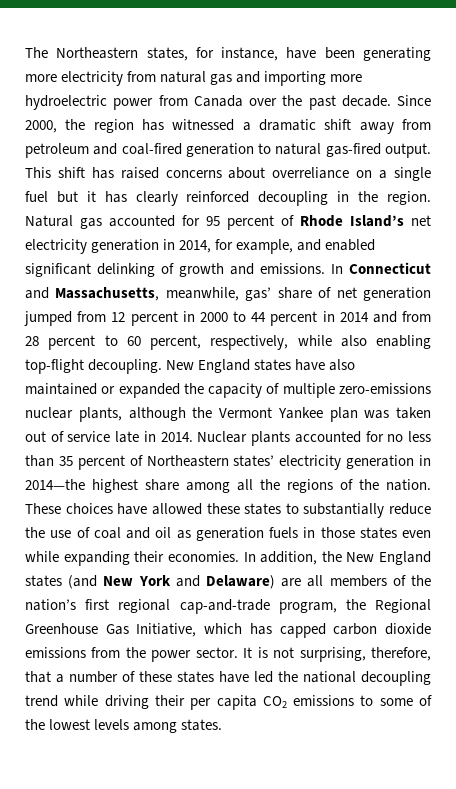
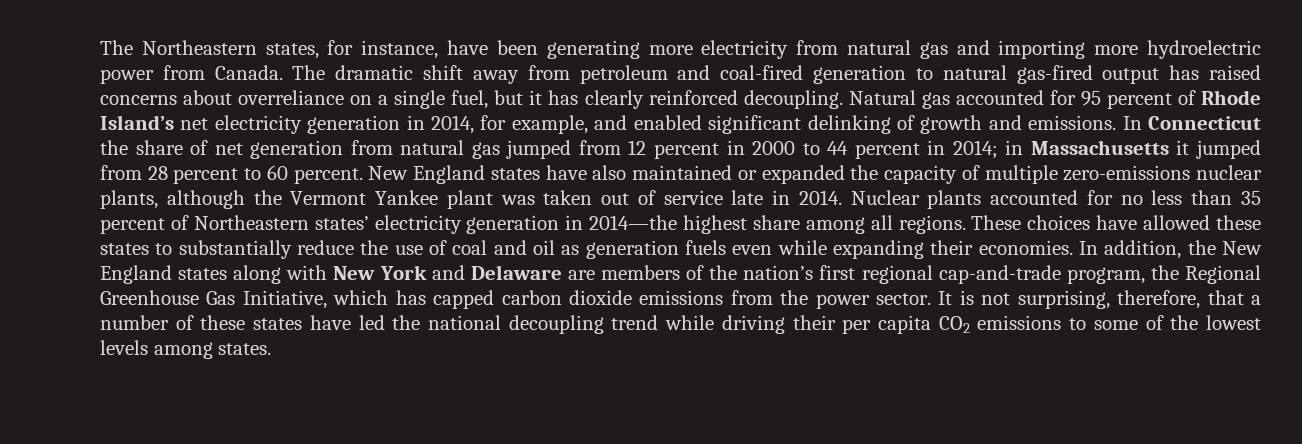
[193,95,431,110] [25,119,251,133] Canada over the past decade. Since 2000, the region has witnessed a -> [214,65,326,80] Canada. The
[385,143,431,158] [25,167,85,178] output. This shift -> [1102,68,1160,84] output
[25,191,48,202] fuel -> [451,90,489,109] fuel,
[258,191,432,206] decoupling in the region. -> [743,90,843,109] decoupling.
[25,287,272,301] and Massachusetts, meanwhile, gas’ -> [100,140,128,155] the
(432, 294) none -> [350,140,500,159] from natural gas
[339,311,397,323] 2014 and -> [952,140,1261,159] 2014; in Massachusetts it jumped
[150,335,431,350] [25,359,163,374] percent, respectively, while also enabling top-flight decoupling. -> [293,168,363,184] percent.
[329,407,358,422] plan -> [446,190,493,209] plant
[260,479,431,493] the regions of the nation. -> [898,215,966,234] regions.
[303,527,397,539] in those states -> (726, 247) none
[68,575,98,589] (and -> [233,265,328,284] along with
[206,575,324,589] Delaware) are all -> [470,265,595,280] Delaware are

